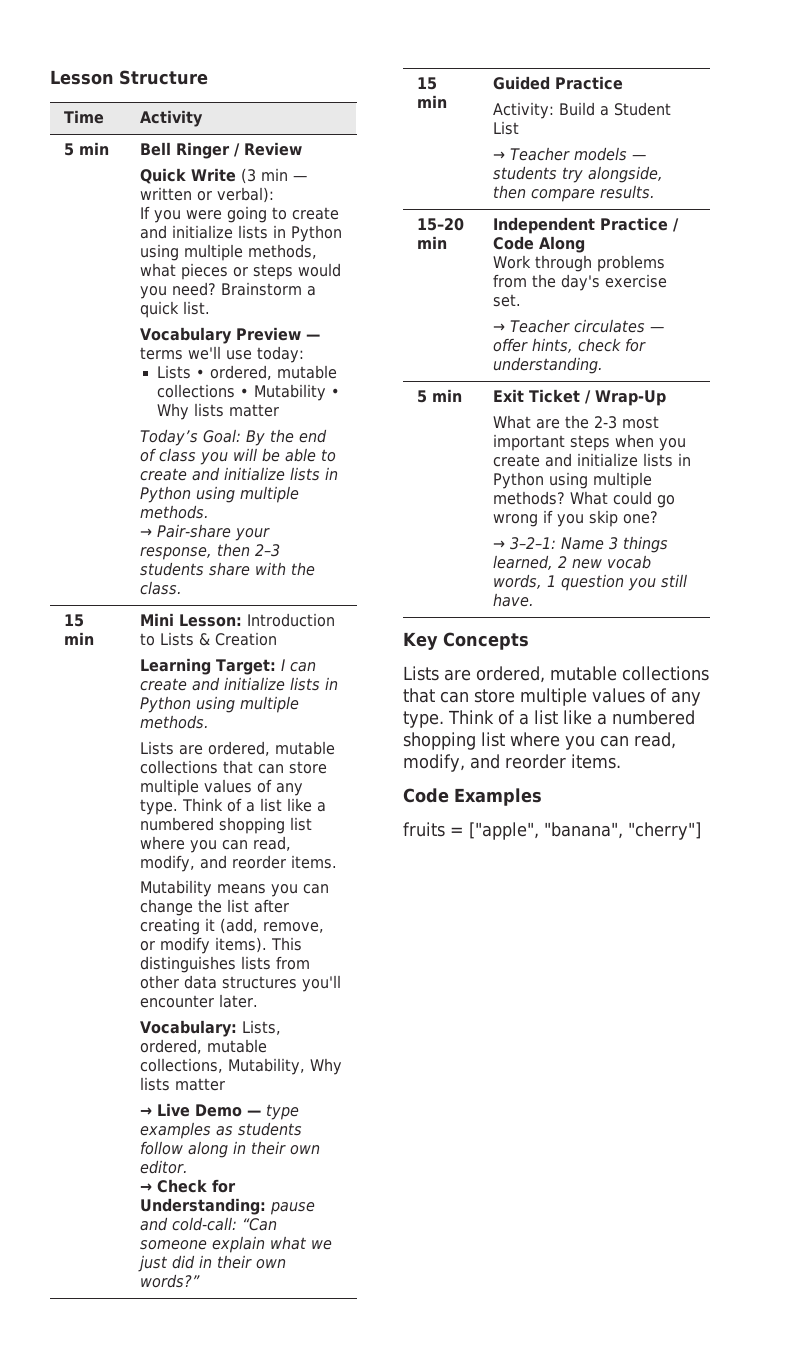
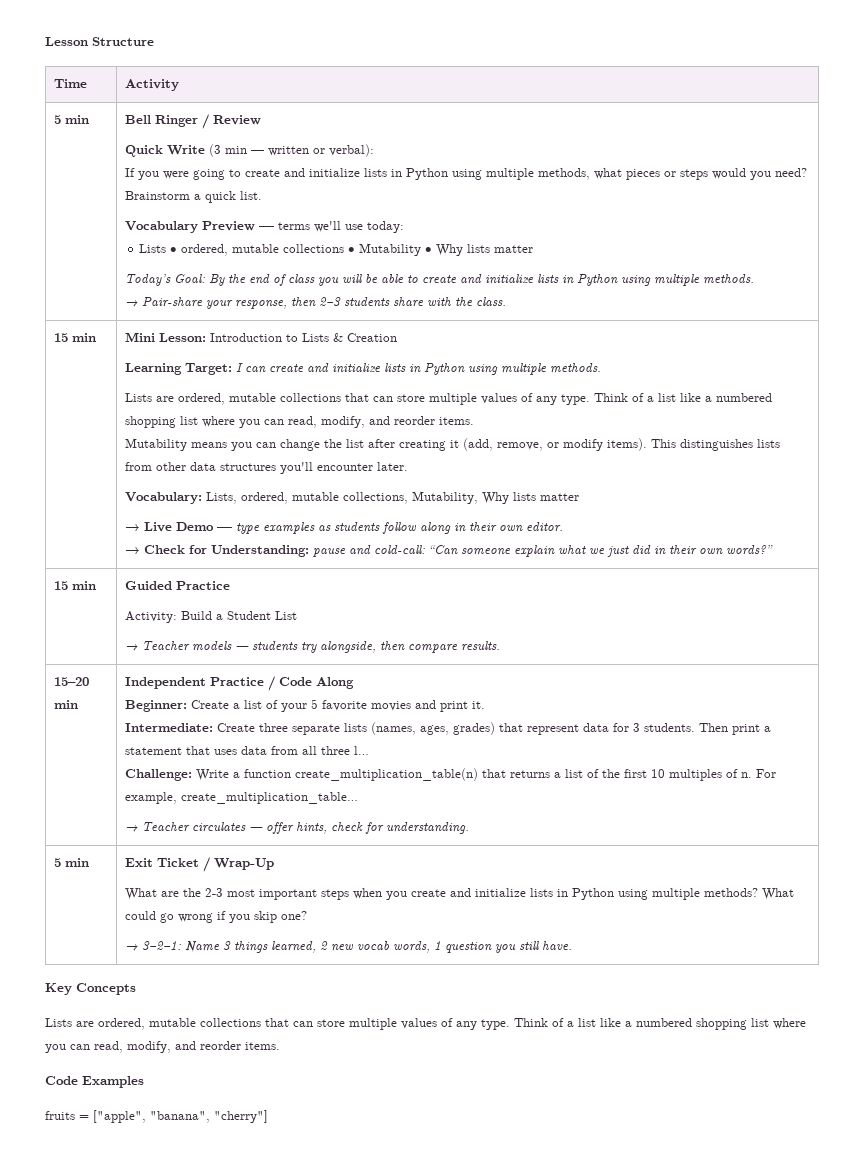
[492,255,665,272] [492,274,667,291] [492,294,521,307] Work through problems from the day's exercise set. -> [125,699,486,712] [125,722,772,735] [125,746,370,755] [125,768,777,781] [125,792,359,804] Beginner: Create a list of your 5 favorite movies and print it. // Intermediate: Create three separate lists (names, ages, grades) that represent data for 3 students. Then print a statement that uses data from all three l… // Challenge: Write a function create_multiplication_table(n) that returns a list of the first 10 multiples of n. For example, create_multiplication_table…

